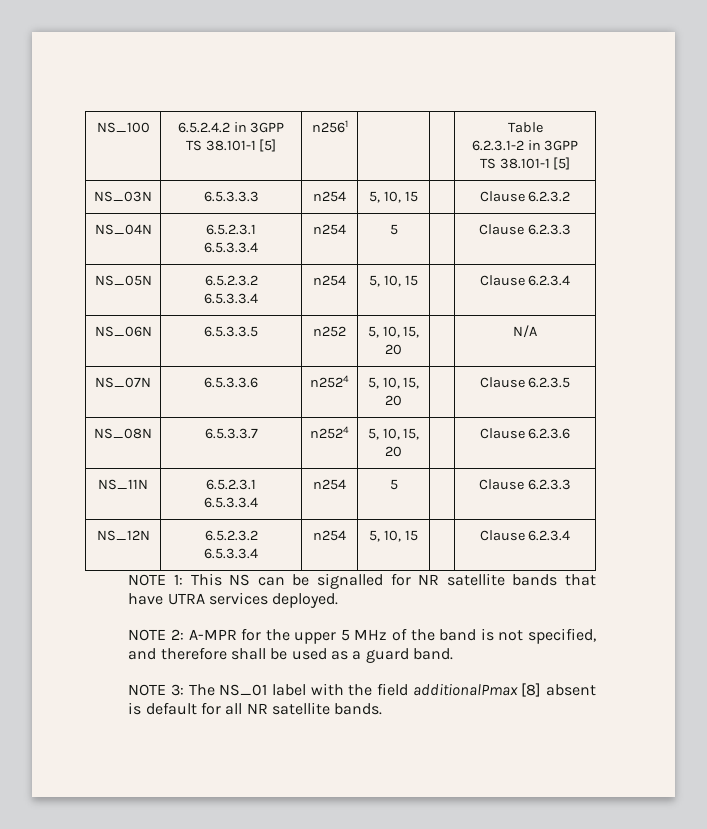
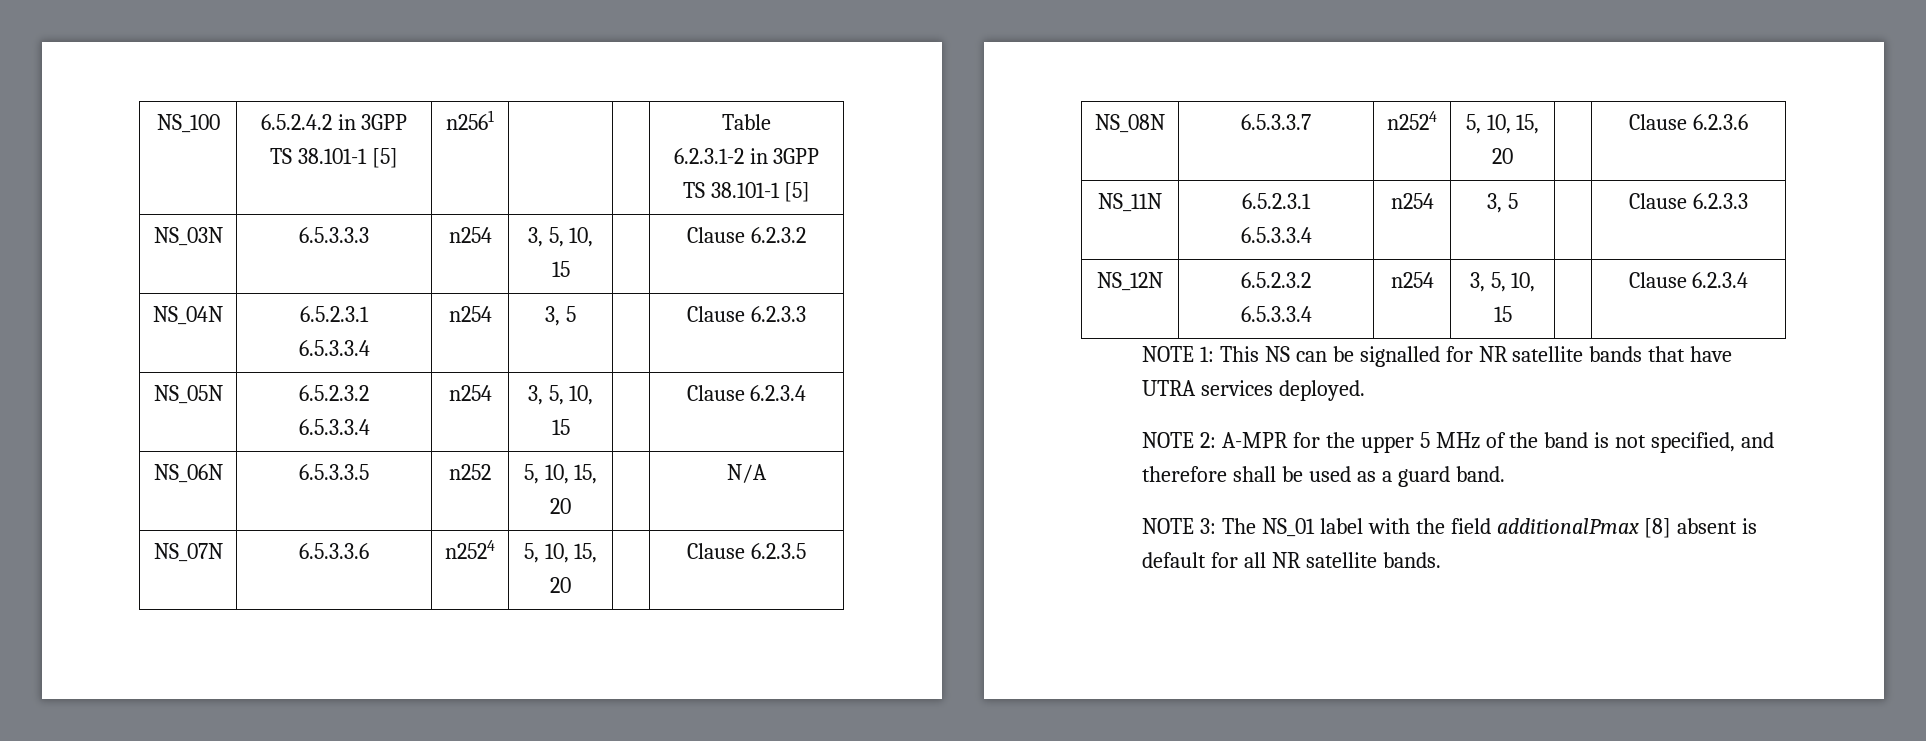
(346, 196) none -> [527,227,543,247] 3,
(346, 229) none -> [545,306,561,326] 3,
(346, 280) none -> [527,385,543,405] 3,
(346, 484) none -> [1487,193,1503,213] 3,
(346, 535) none -> [1469,272,1485,292] 3,

